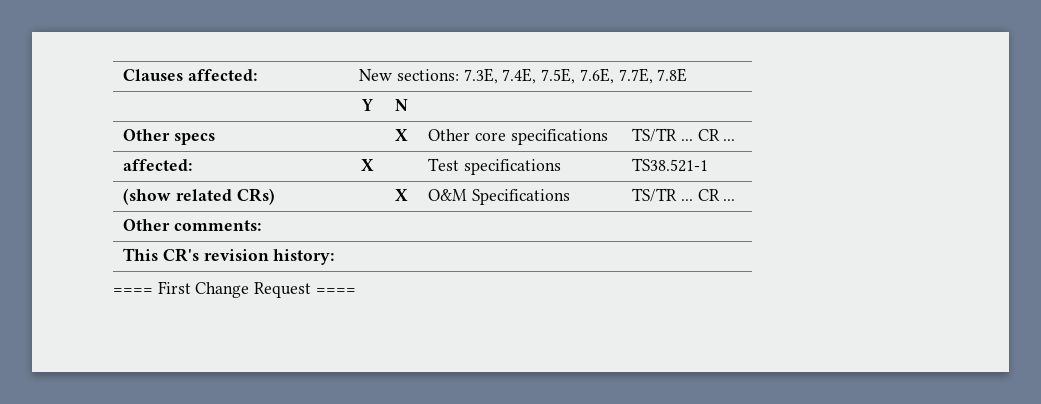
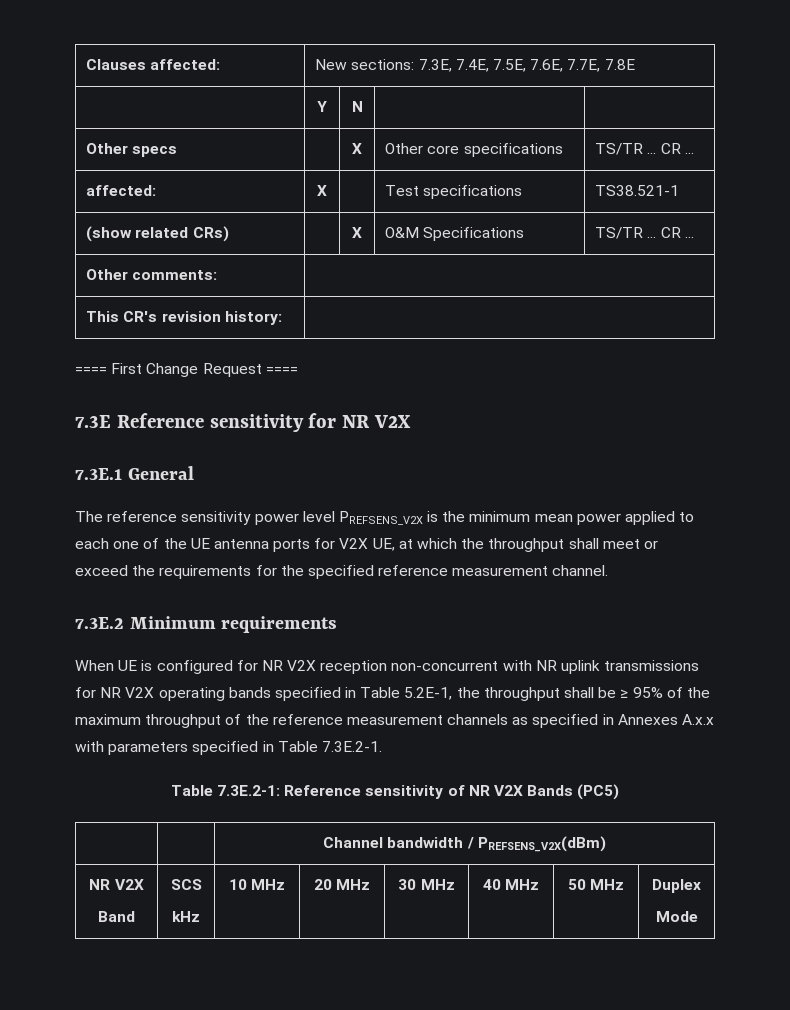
(356, 291) none -> [75,413,412,432] [75,466,194,480] [75,511,695,525] [75,538,658,552] [75,565,609,579] [75,616,338,633] [75,660,700,674] [75,687,710,701] [75,714,715,728] [75,741,382,755] [170,784,620,800] [323,836,606,852] [89,879,144,890] [98,911,135,922] [170,879,202,890] [172,911,200,922] [228,879,286,890] [313,879,371,890] [398,879,455,890] [482,879,540,890] [567,879,625,890] [652,879,701,893] [655,911,698,922] // 7.3E Reference sensitivity for NR V2X // 7.3E.1 General // The reference sensitivity power level PREFSENS_V2X is the minimum mean power applied to each one of the UE antenna ports for V2X UE, at which the throughput shall meet or exceed the requirements for the specified reference measurement channel. // 7.3E.2 Minimum requirements // When UE is configured for NR V2X reception non-concurrent with NR uplink transmissions for NR V2X operating bands specified in Table 5.2E-1, the throughput shall be ≥ 95% of the maximum throughput of the reference measurement channels as specified in Annexes A.x.x with parameters specified in Table 7.3E.2-1. // Table 7.3E.2-1: Reference sensitivity of NR V2X Bands (PC5) // | | Channel bandwidth / PREFSENS_V2X(dBm) // NR V2X // Band | SCS // kHz | 10 MHz | 20 MHz | 30 MHz | 40 MHz | 50 MHz | Duplex // Mode

